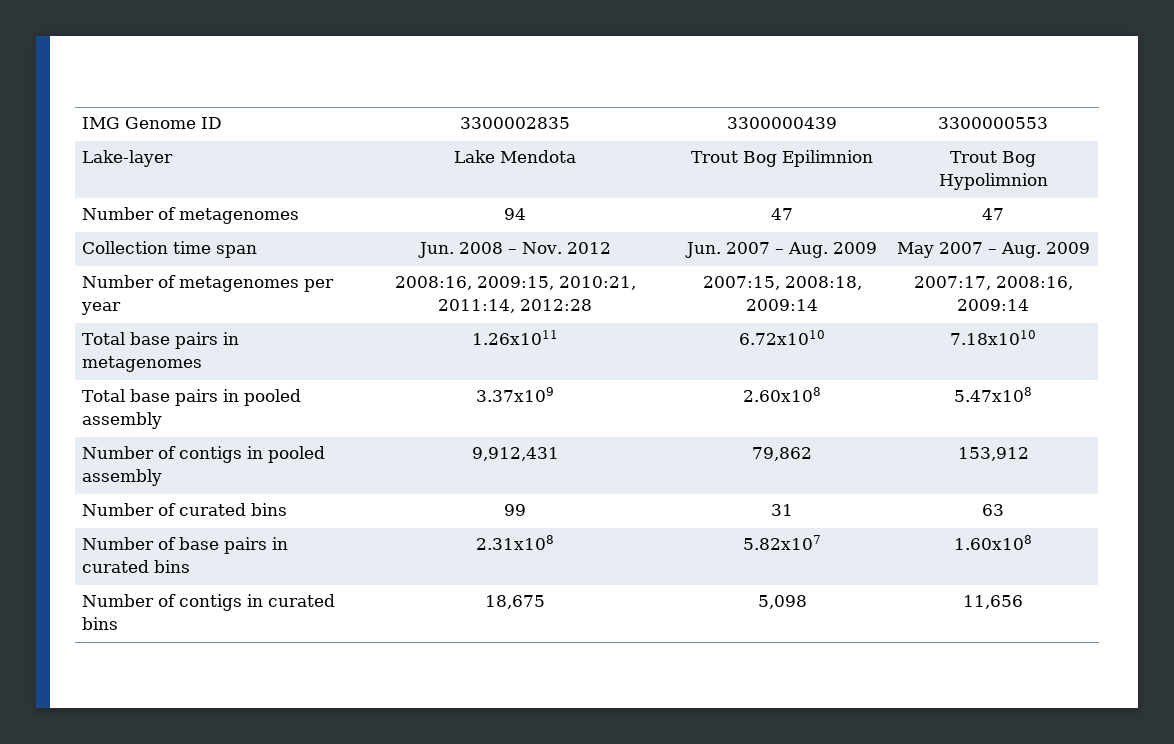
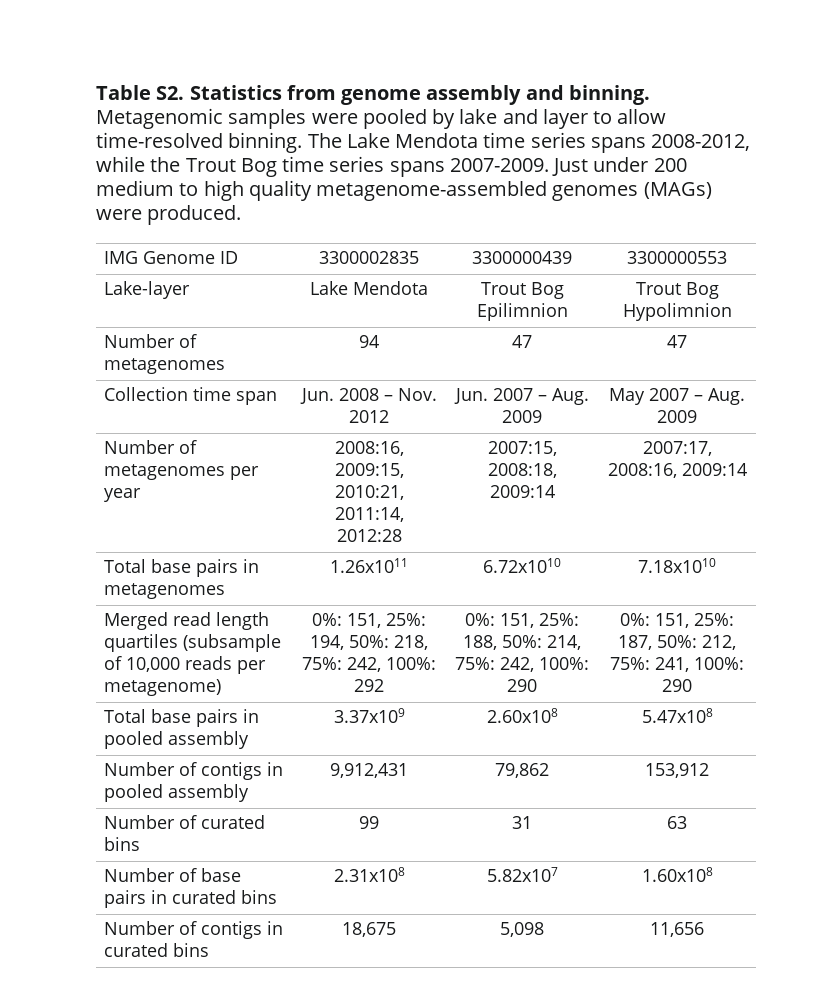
(81, 123) none -> [96,85,650,105] [96,108,667,129] [96,132,751,153] [96,156,687,177] [96,180,712,201] [96,205,242,225] Table S2. Statistics from genome assembly and binning. Metagenomic samples were pooled by lake and layer to allow time-resolved binning. The Lake Mendota time series spans 2008-2012, while the Trout Bog time series spans 2007-2009. Just under 200 medium to high quality metagenome-assembled genomes (MAGs) were produced. //
(1036, 337) none -> [104,612,270,630] [104,634,282,652] [104,656,267,674] [104,679,222,696] [312,613,427,628] [310,635,429,650] [302,657,437,672] [354,679,384,692] [465,613,579,628] [463,635,581,650] [455,657,589,672] [507,679,537,692] [620,613,734,628] [618,635,736,650] [610,657,744,672] [662,679,692,692] // Merged read length quartiles (subsample of 10,000 reads per metagenome) | 0%: 151, 25%: 194, 50%: 218, 75%: 242, 100%: 292 | 0%: 151, 25%: 188, 50%: 214, 75%: 242, 100%: 290 | 0%: 151, 25%: 187, 50%: 212, 75%: 241, 100%: 290

